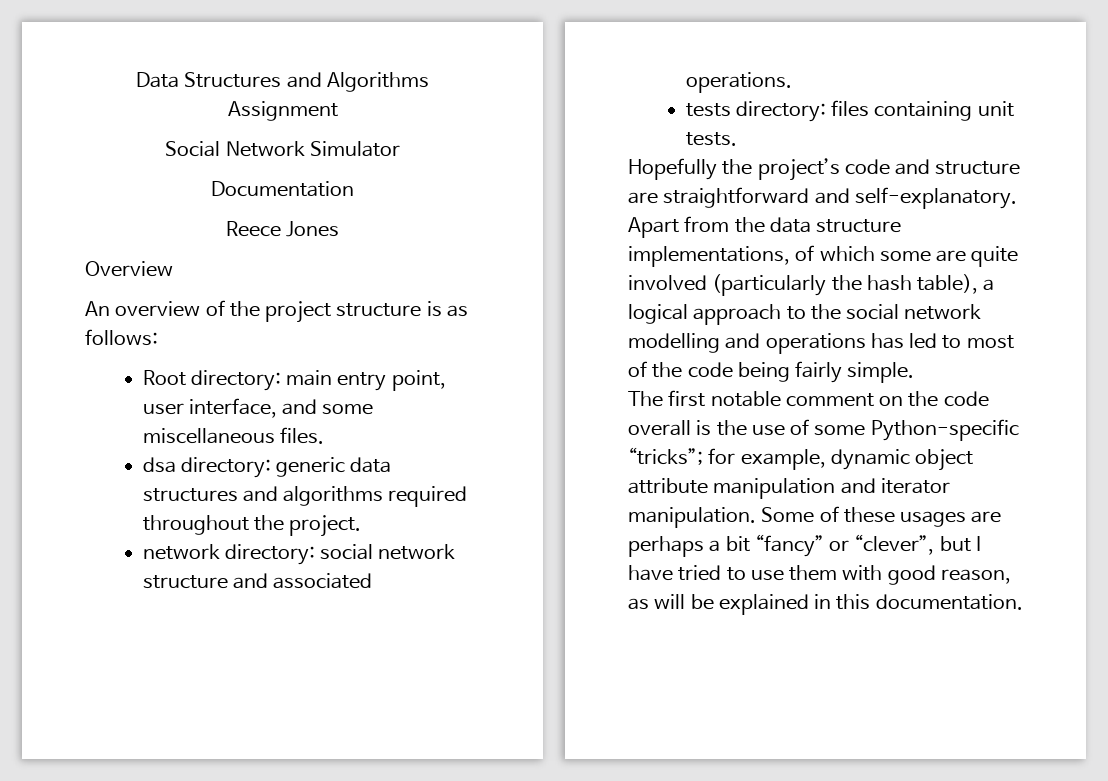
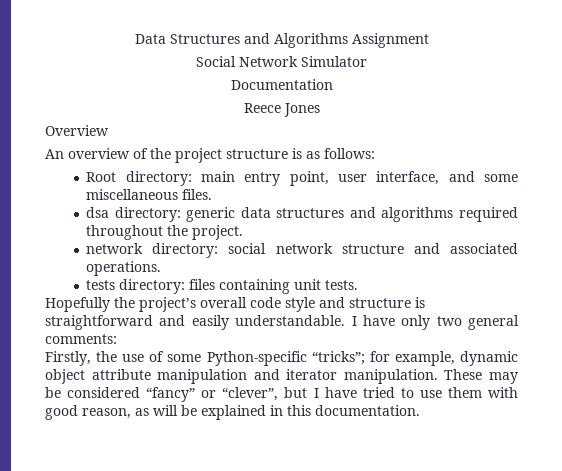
[844,159,890,175] code -> [200,297,315,312] overall code style
[628,192,658,204] are -> [415,297,425,308] is
[854,187,1017,209] [628,216,902,238] [628,245,1019,267] [628,274,995,296] [628,304,982,325] [628,333,1014,354] [628,361,915,383] [628,390,989,407] [628,420,712,436] self-explanatory. Apart from the data structure implementations, of which some are quite involved (particularly the hash table), a logical approach to the social network modelling and operations has led to most of the code being fairly simple. // The first notable comment on the code overall is -> [191,315,519,330] [45,334,117,344] [45,351,91,366] easily understandable. I have only two general comments: // Firstly,
[761,506,1002,527] [628,536,750,557] Some of these usages are perhaps a bit -> [444,369,518,384] [45,387,141,398] These may be considered

